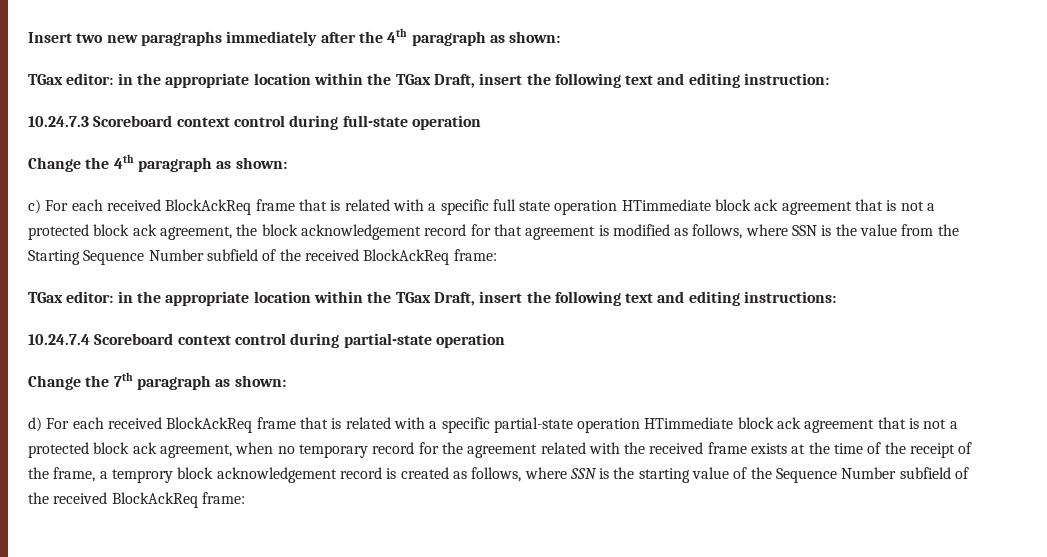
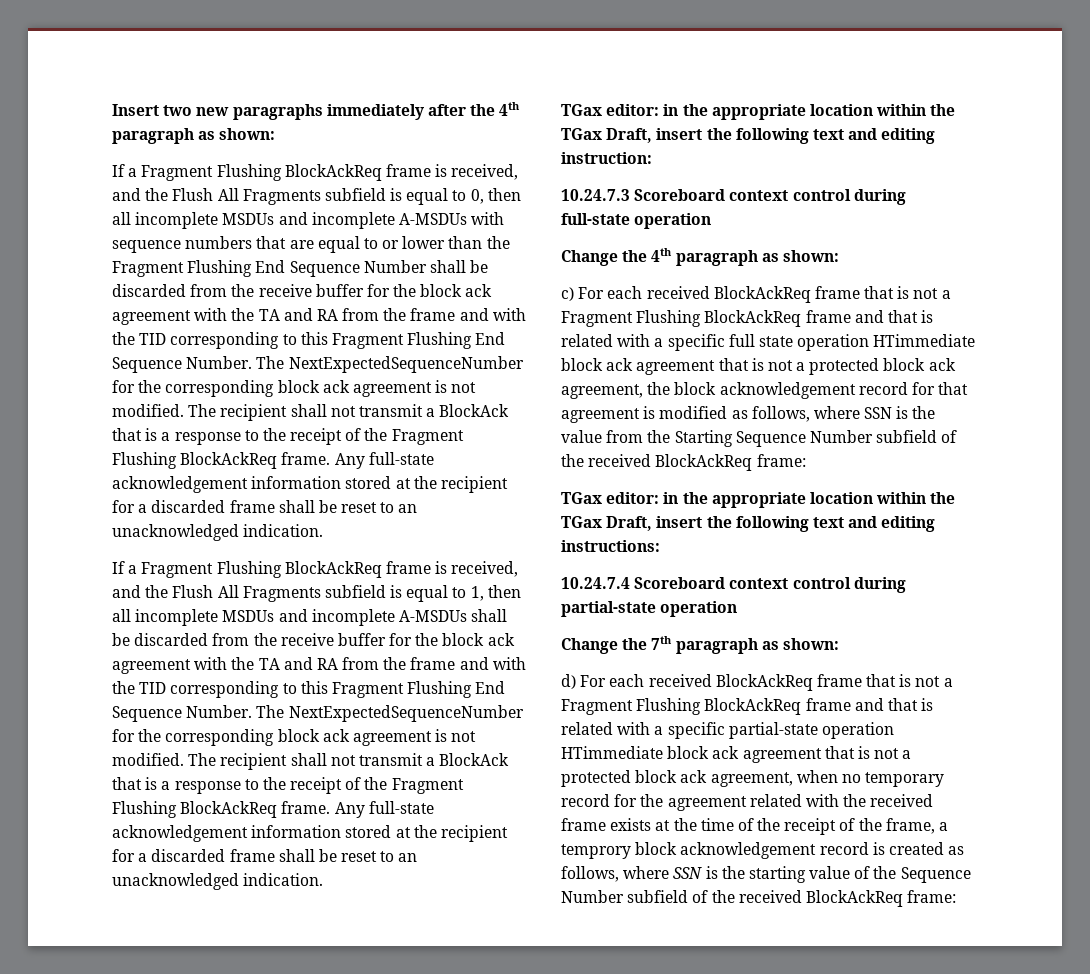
(561, 37) none -> [112,164,519,181] [112,188,521,205] [112,212,505,229] [112,236,510,253] [112,260,489,277] [112,284,493,297] [112,308,526,325] [112,332,506,349] [112,356,524,373] [112,380,477,397] [112,404,510,421] [112,428,464,445] [112,452,434,469] [112,476,508,493] [112,500,418,513] [112,524,324,541] [112,561,519,578] [112,585,521,602] [112,609,508,626] [112,633,515,646] [112,657,526,674] [112,681,506,698] [112,705,524,722] [112,729,477,746] [112,753,510,770] [112,777,464,794] [112,801,434,818] [112,825,508,842] [112,849,418,862] [112,873,324,890] // If a Fragment Flushing BlockAckReq frame is received, and the Flush All Fragments subfield is equal to 0, then all incomplete MSDUs and incomplete A-MSDUs with sequence numbers that are equal to or lower than the Fragment Flushing End Sequence Number shall be discarded from the receive buffer for the block ack agreement with the TA and RA from the frame and with the TID corresponding to this Fragment Flushing End Sequence Number. The NextExpectedSequenceNumber for the corresponding block ack agreement is not modified. The recipient shall not transmit a BlockAck that is a response to the receipt of the Fragment Flushing BlockAckReq frame. Any full-state acknowledgement information stored at the recipient for a discarded frame shall be reset to an unacknowledged indication. // If a Fragment Flushing BlockAckReq frame is received, and the Flush All Fragments subfield is equal to 1, then all incomplete MSDUs and incomplete A-MSDUs shall be discarded from the receive buffer for the block ack agreement with the TA and RA from the frame and with the TID corresponding to this Fragment Flushing End Sequence Number. The NextExpectedSequenceNumber for the corresponding block ack agreement is not modified. The recipient shall not transmit a BlockAck that is a response to the receipt of the Fragment Flushing BlockAckReq frame. Any full-state acknowledgement information stored at the recipient for a discarded frame shall be reset to an unacknowledged indication.
(341, 205) none -> [913,288,951,299] [561,310,934,327] not a Fragment Flushing BlockAckReq frame and that is
(342, 423) none -> [915,676,953,687] [561,698,934,715] not a Fragment Flushing BlockAckReq frame and that is

